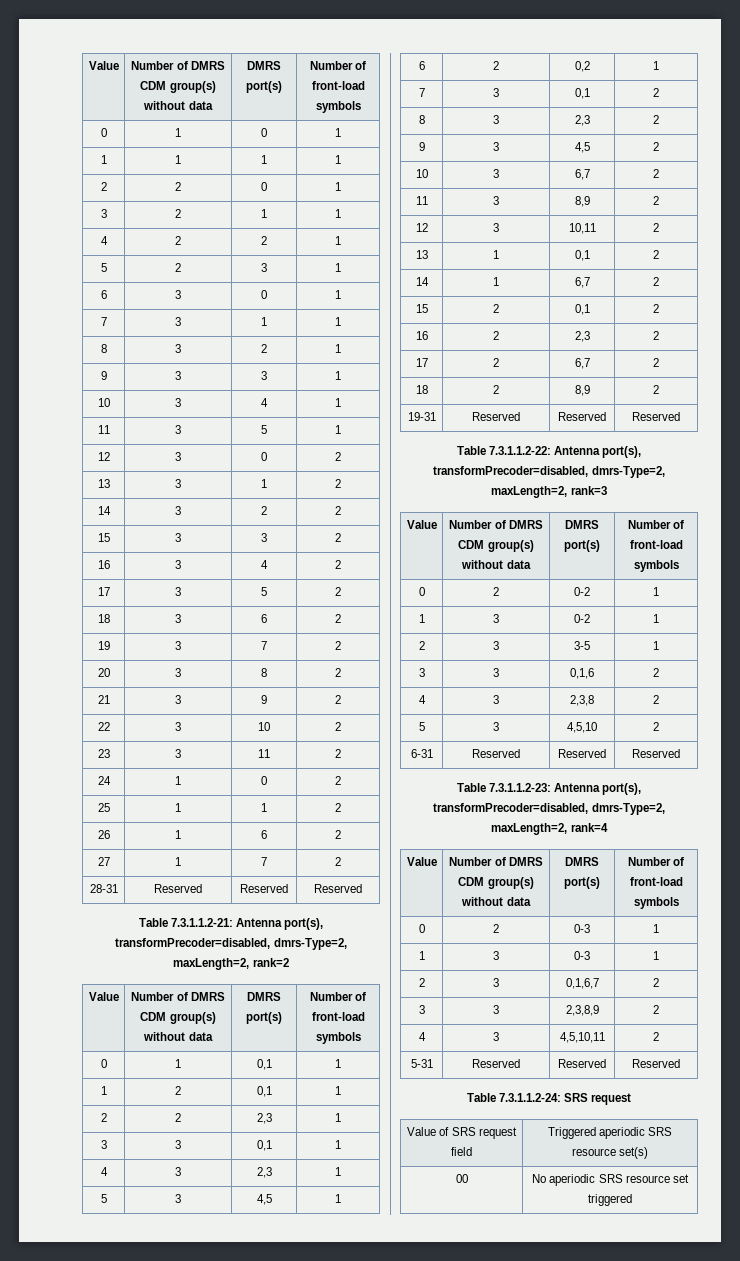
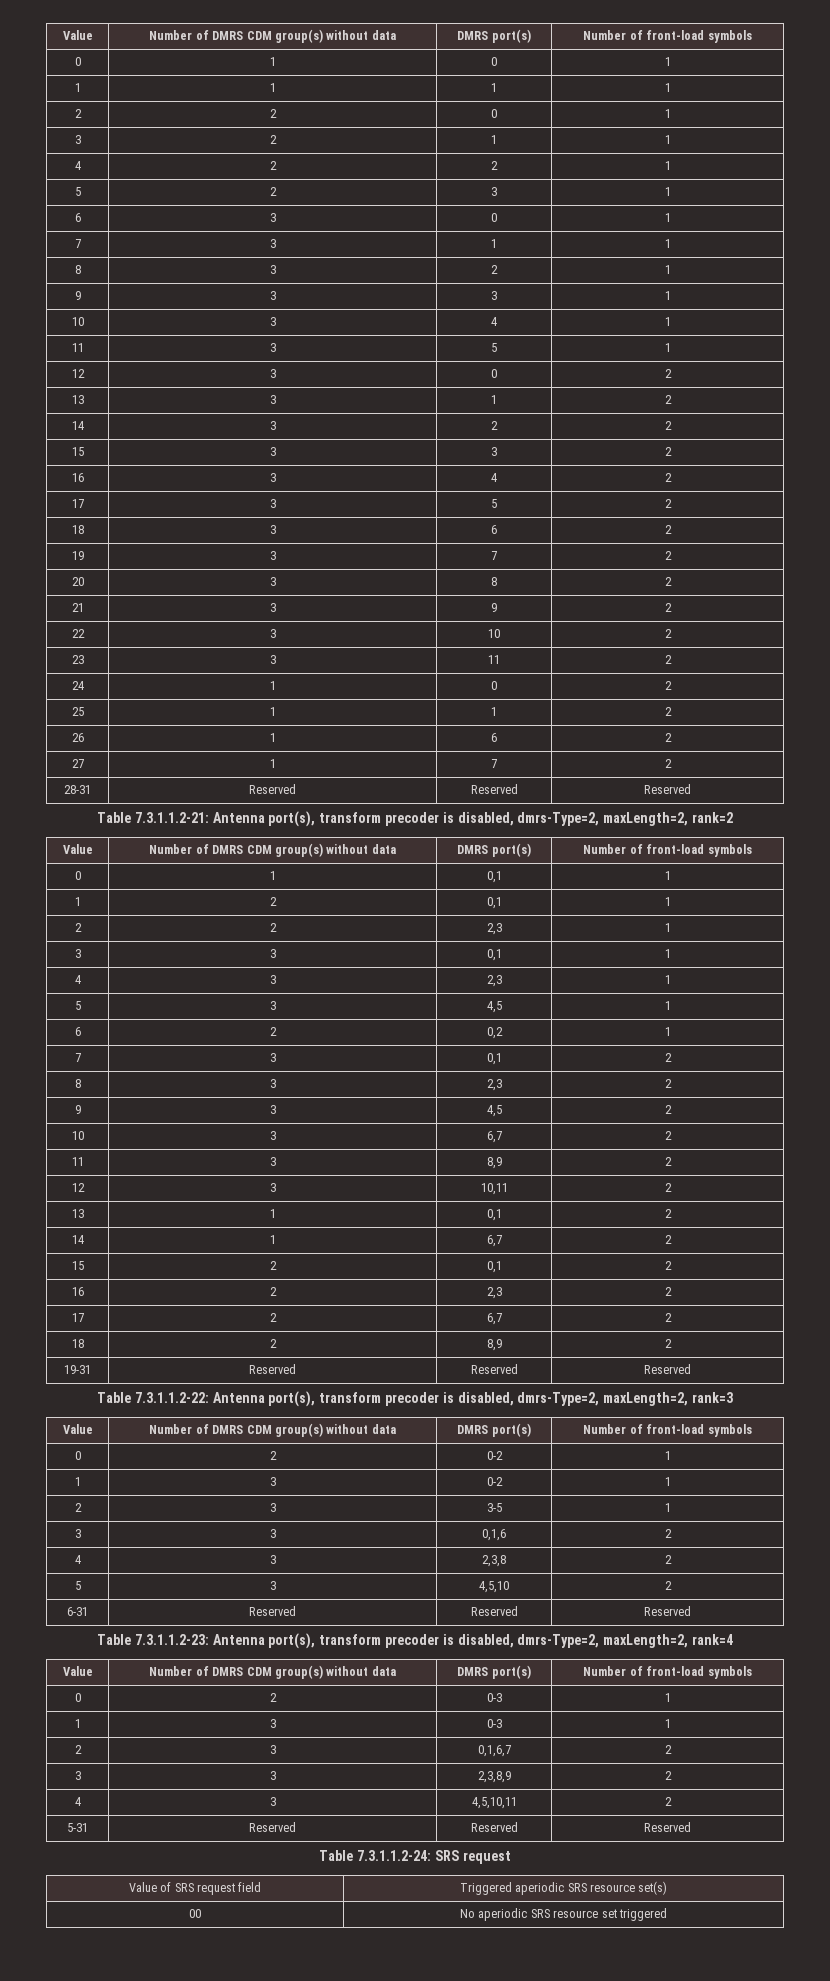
[115,938,271,949] transformPrecoder=disabled, -> [319,812,514,826] transform precoder is disabled,
[433,466,589,477] transformPrecoder=disabled, -> [319,1392,514,1406] transform precoder is disabled,
[433,803,589,814] transformPrecoder=disabled, -> [319,1634,514,1648] transform precoder is disabled,

